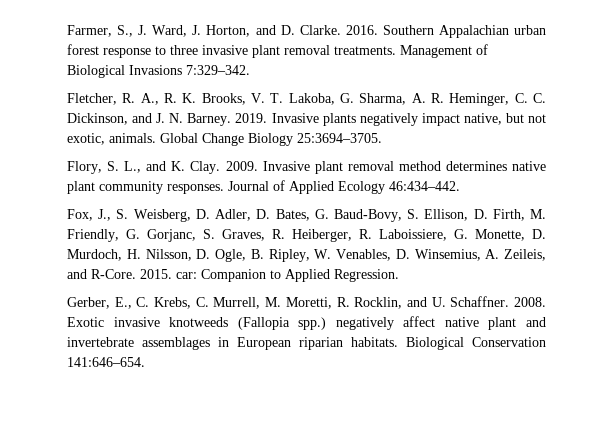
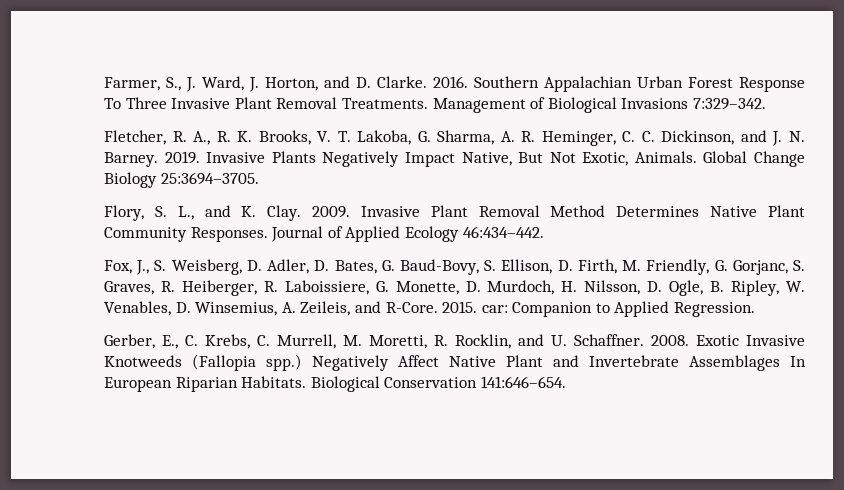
[514,25,546,35] [67,44,396,58] urban forest response to three invasive plant removal treatments. -> [637,76,805,92] [104,97,428,109] Urban Forest Response To Three Invasive Plant Removal Treatments.
[322,113,546,126] [67,133,156,145] plants negatively impact native, but not exotic, animals. -> [271,151,697,167] Plants Negatively Impact Native, But Not Exotic, Animals.
[314,161,546,174] [67,181,224,194] plant removal method determines native plant community responses. -> [430,205,805,217] [104,227,268,242] Plant Removal Method Determines Native Plant Community Responses.
[113,316,546,330] [67,337,398,350] invasive knotweeds (Fallopia spp.) negatively affect native plant and invertebrate assemblages in European riparian habitats. -> [746,335,805,346] [104,354,806,371] [104,376,307,392] Invasive Knotweeds (Fallopia spp.) Negatively Affect Native Plant and Invertebrate Assemblages In European Riparian Habitats.

